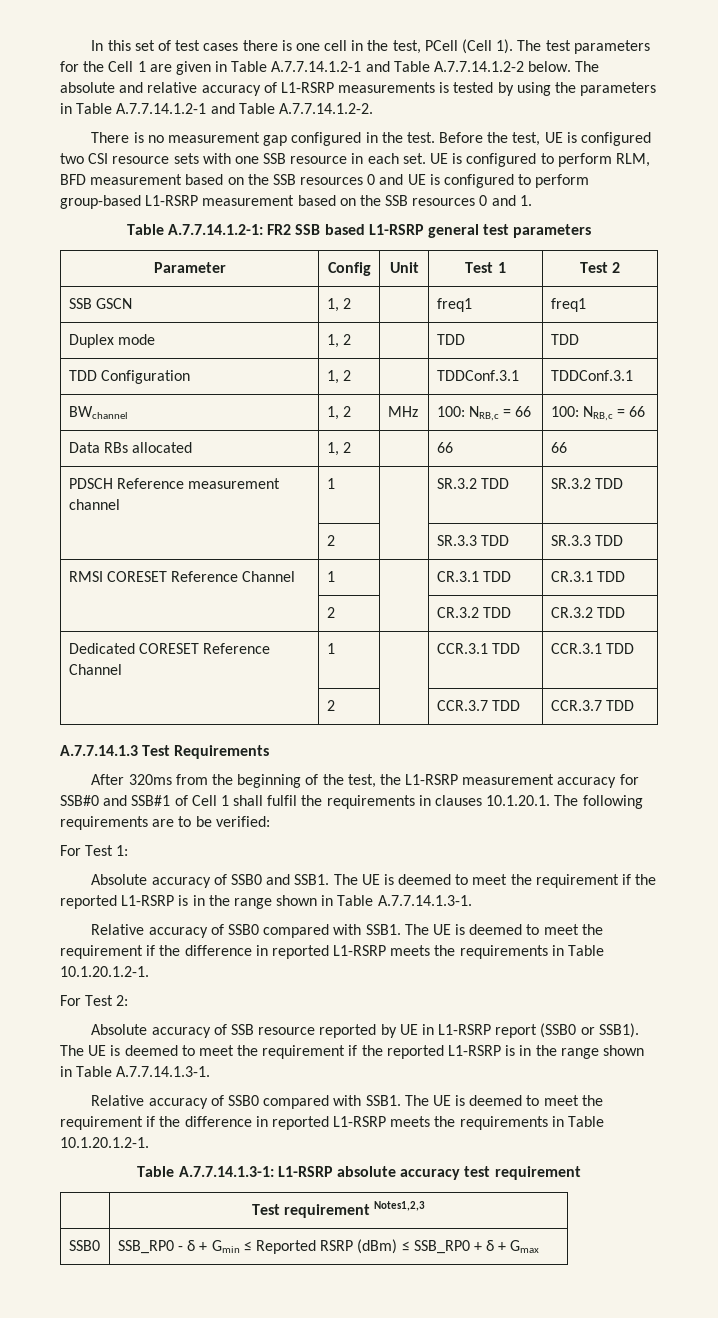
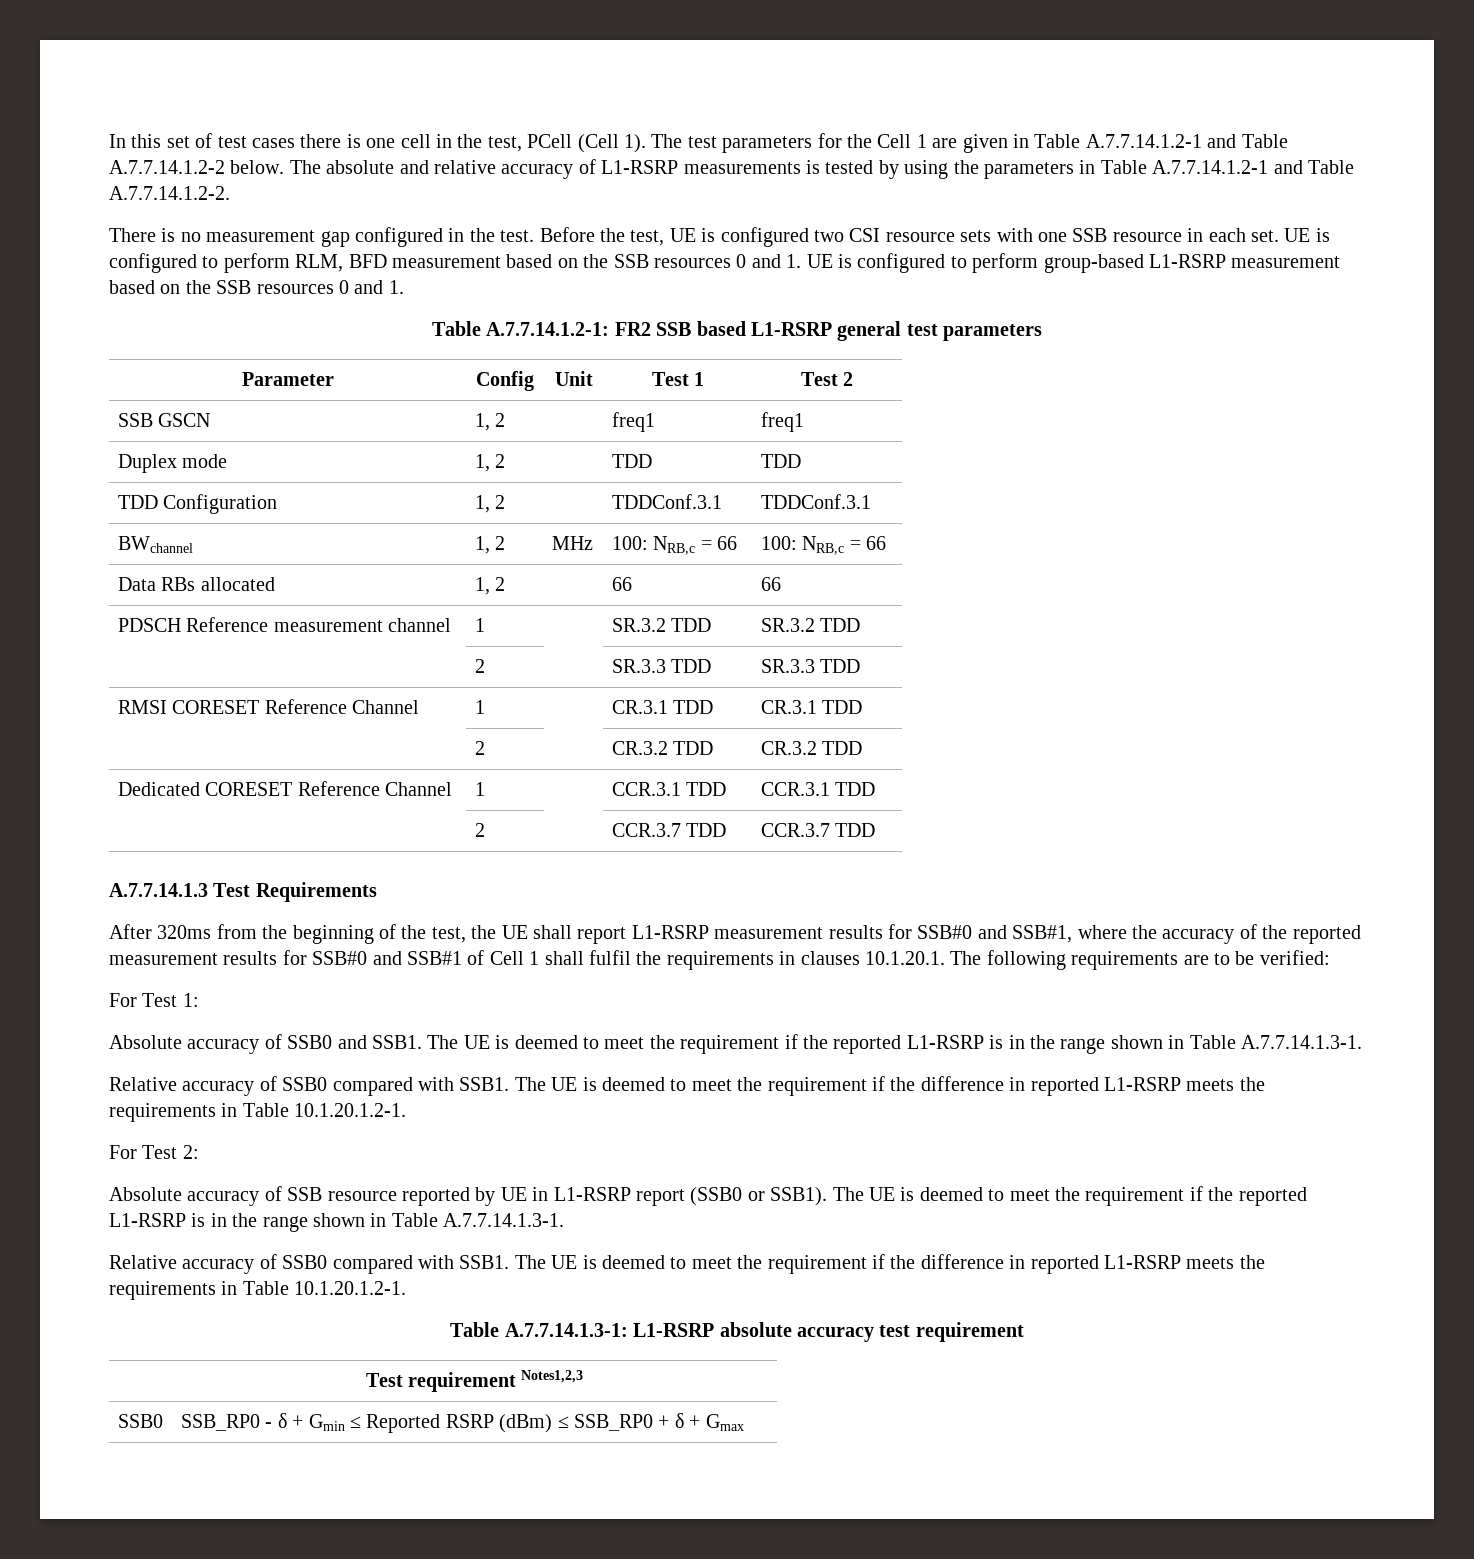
(404, 179) none -> [786,254,802,268] 1.
[405,774,617,788] L1-RSRP measurement accuracy -> [501,924,1361,944] [109,951,278,965] UE shall report L1-RSRP measurement results for SSB#0 and SSB#1, where the accuracy of the reported measurement results

